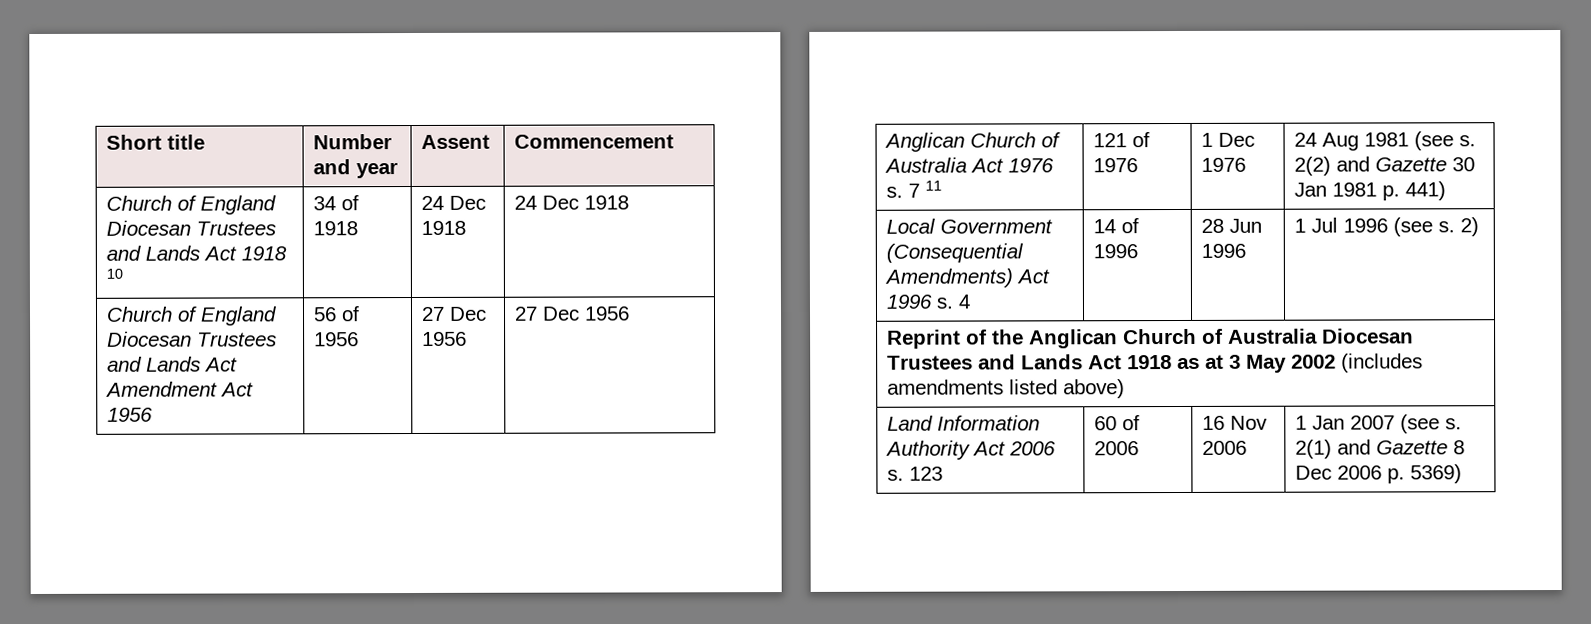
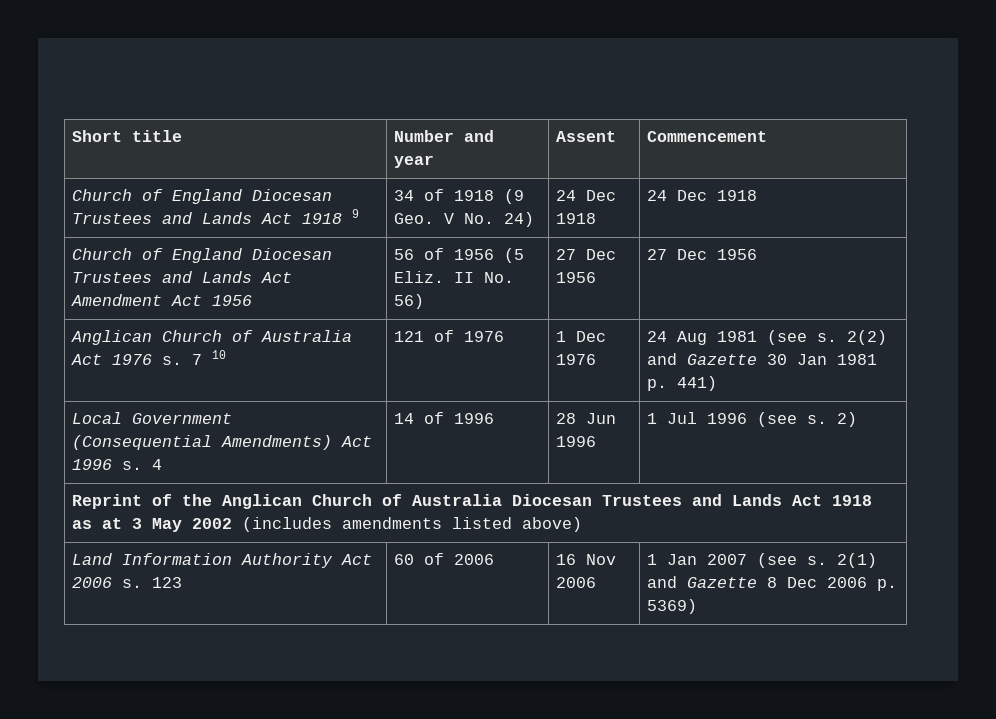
[105,268,123,279] 10 -> [351,209,359,218] 9
(358, 228) none -> [503,189,524,204] [393,212,534,227] (9 Geo. V No. 24)
(359, 339) none -> [503,248,524,263] [393,271,514,283] [393,294,424,309] (5 Eliz. II No. 56)
[924,180,942,191] 11 -> [211,350,226,359] 10

